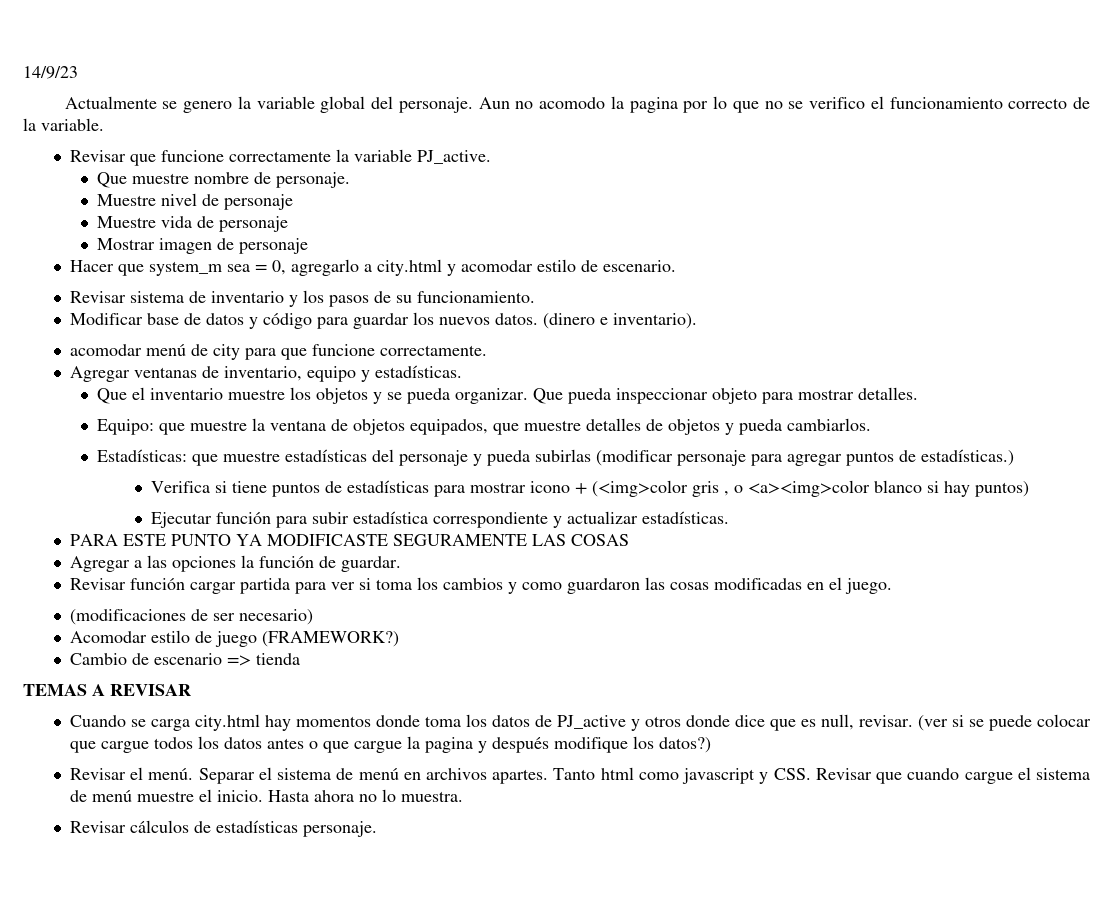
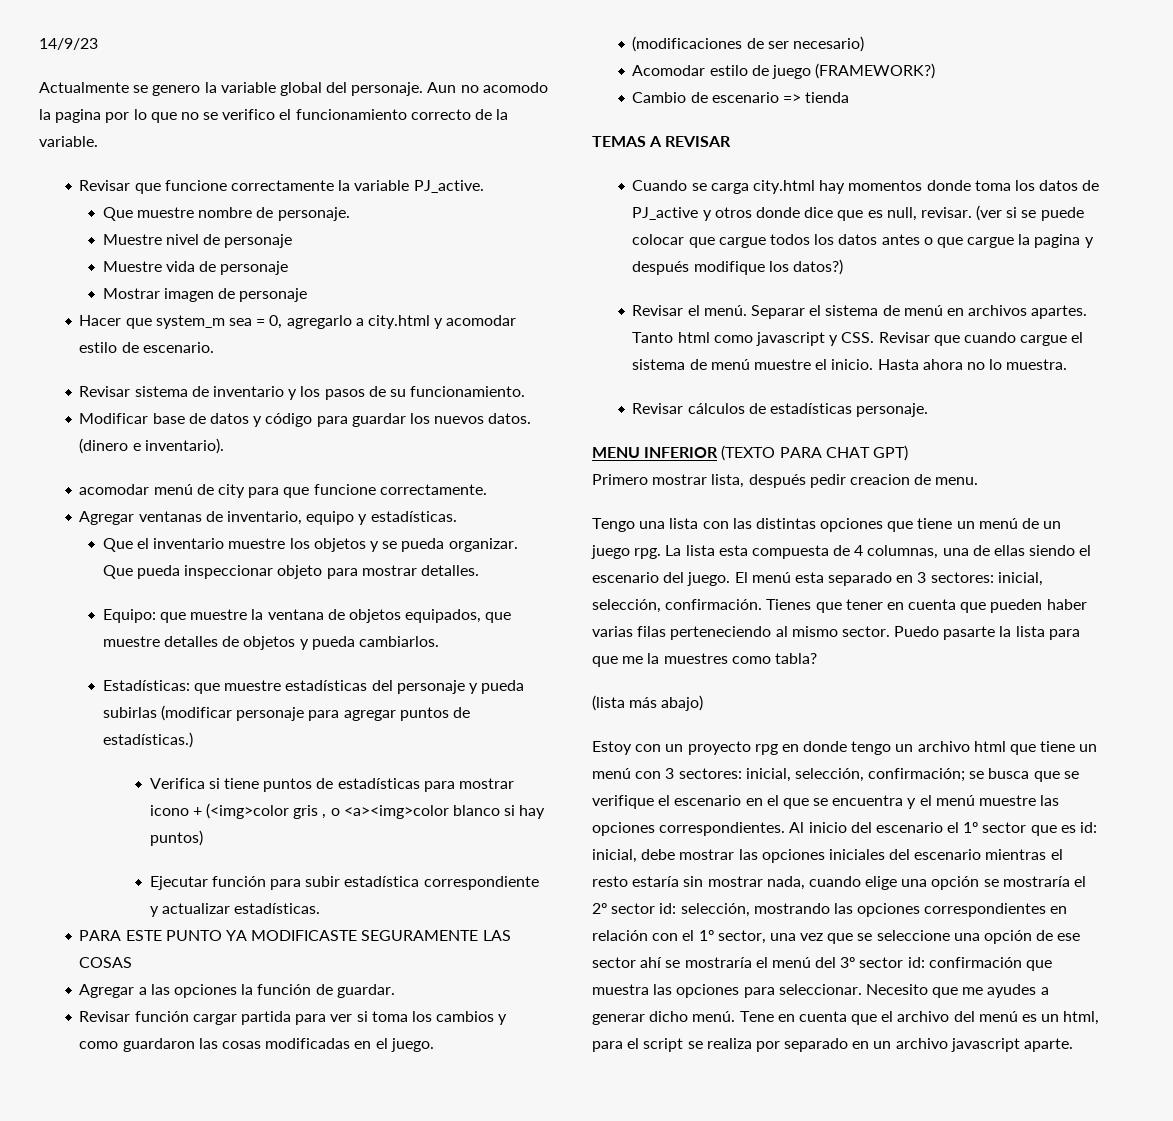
(377, 829) none -> [592,445,908,461] [592,474,979,488] [592,518,1062,532] [591,545,1092,559] [592,572,1043,586] [592,599,1087,613] [592,626,1080,640] [592,653,817,667] [592,695,704,711] [592,741,1098,755] [592,768,1079,782] [592,795,1060,809] [592,822,1098,836] [592,849,1063,863] [592,876,1087,890] [592,903,1068,917] [592,930,1081,944] [592,957,1053,971] [592,984,1049,998] [592,1011,1100,1025] [592,1038,1074,1052] // MENU INFERIOR (TEXTO PARA CHAT GPT) // Primero mostrar lista, después pedir creacion de menu. // Tengo una lista con las distintas opciones que tiene un menú de un juego rpg. La lista esta compuesta de 4 columnas, una de ellas siendo el escenario del juego. El menú esta separado en 3 sectores: inicial, selección, confirmación. Tienes que tener en cuenta que pueden haber varias filas perteneciendo al mismo sector. Puedo pasarte la lista para que me la muestres como tabla? // (lista más abajo) // Estoy con un proyecto rpg en donde tengo un archivo html que tiene un menú con 3 sectores: inicial, selección, confirmación; se busca que se verifique el escenario en el que se encuentra y el menú muestre las opciones correspondientes. Al inicio del escenario el 1º sector que es id: inicial, debe mostrar las opciones iniciales del escenario mientras el resto estaría sin mostrar nada, cuando elige una opción se mostraría el 2º sector id: selección, mostrando las opciones correspondientes en relación con el 1º sector, una vez que se seleccione una opción de ese sector ahí se mostraría el menú del 3º sector id: confirmación que muestra las opciones para seleccionar. Necesito que me ayudes a generar dicho menú. Tene en cuenta que el archivo del menú es un html, para el script se realiza por separado en un archivo javascript aparte.

